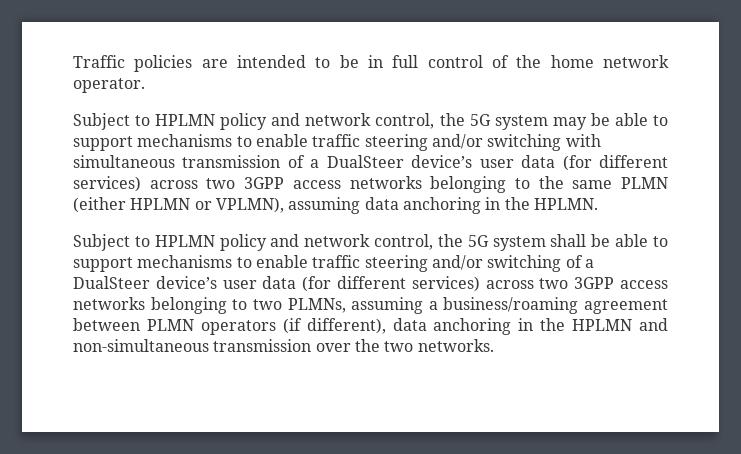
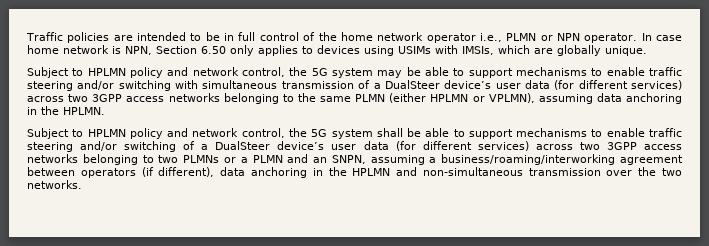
[73,78,145,93] operator. -> [426,33,682,43] [27,45,647,56] operator i.e., PLMN or NPN operator. In case home network is NPN, Section 6.50 only applies to devices using USIMs with IMSIs, which are globally unique.
[287,298,346,313] PLMNs, -> [183,154,366,164] PLMNs or a PLMN and an SNPN,
[443,297,579,314] business/roaming -> [441,154,616,165] business/roaming/interworking
[146,319,194,331] PLMN -> (75, 171) none

